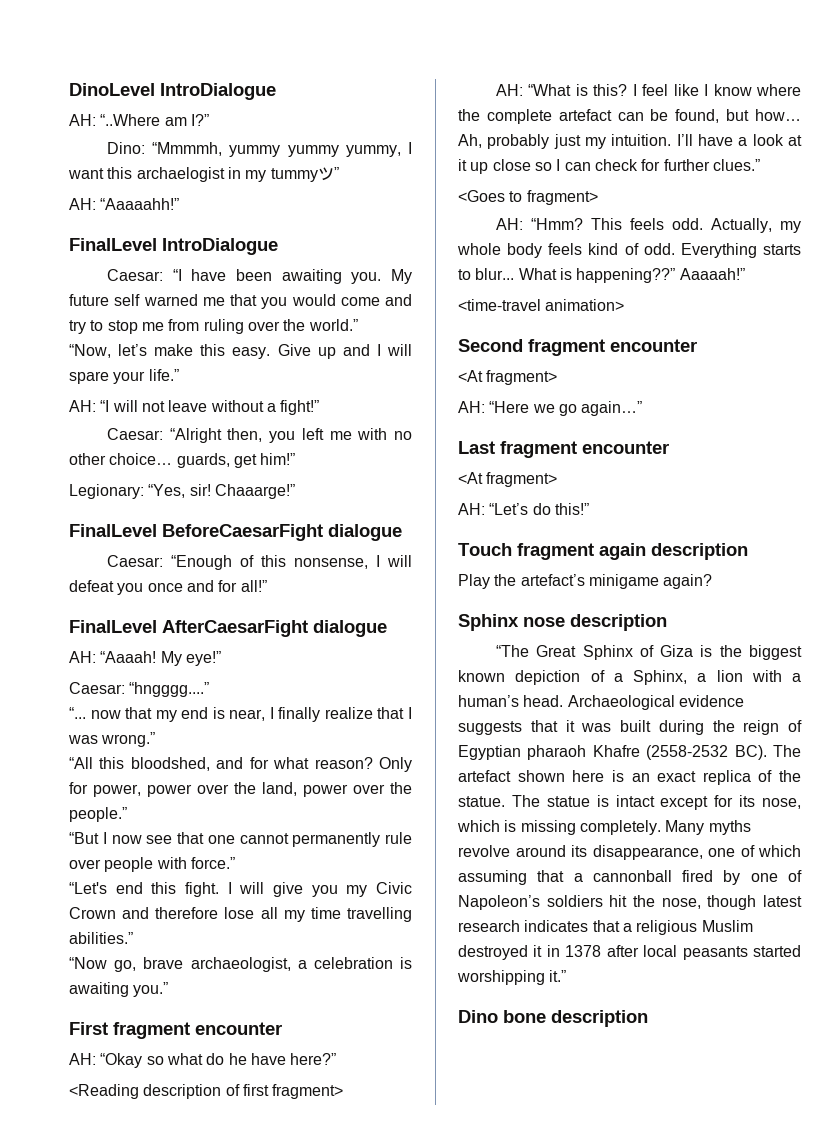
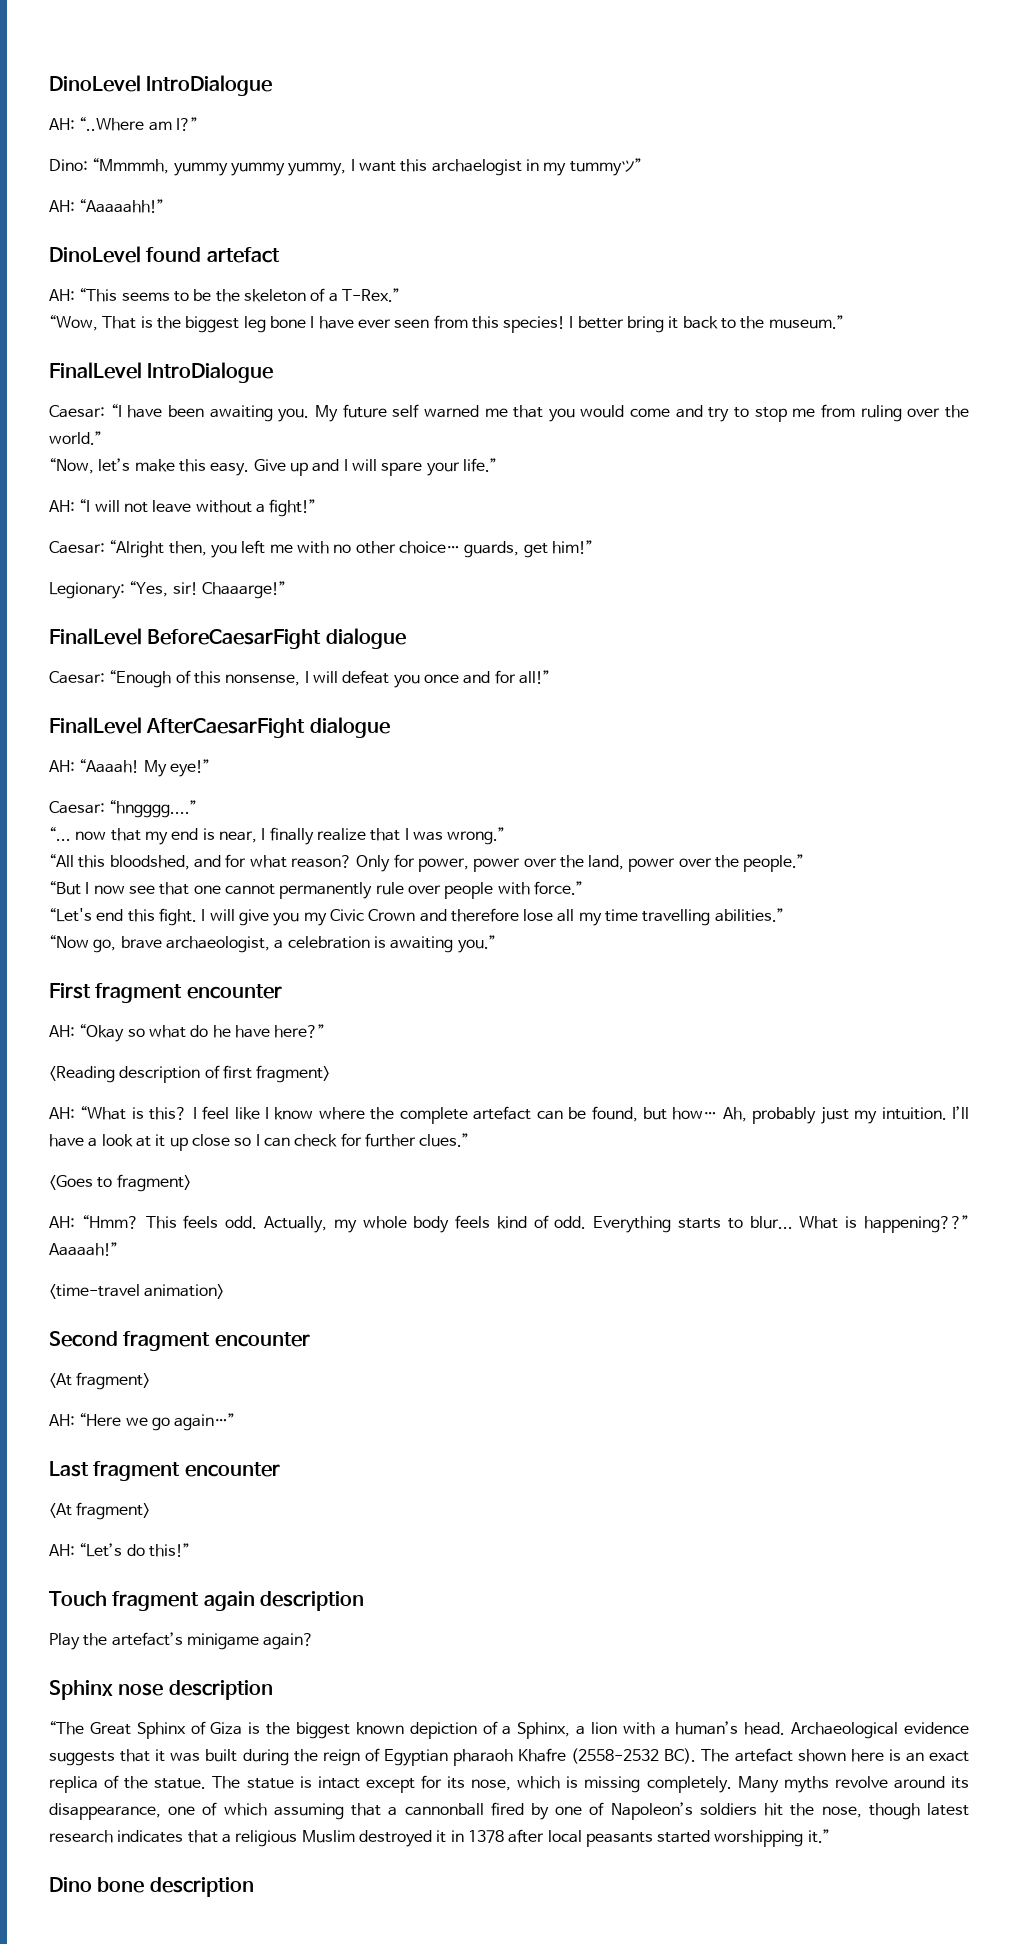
(180, 204) none -> [49,246,280,263] [49,288,400,302] [49,315,844,333] // DinoLevel found artefact // AH: “This seems to be the skeleton of a T-Rex.” // “Wow, That is the biggest leg bone I have ever seen from this species! I better bring it back to the museum.”

